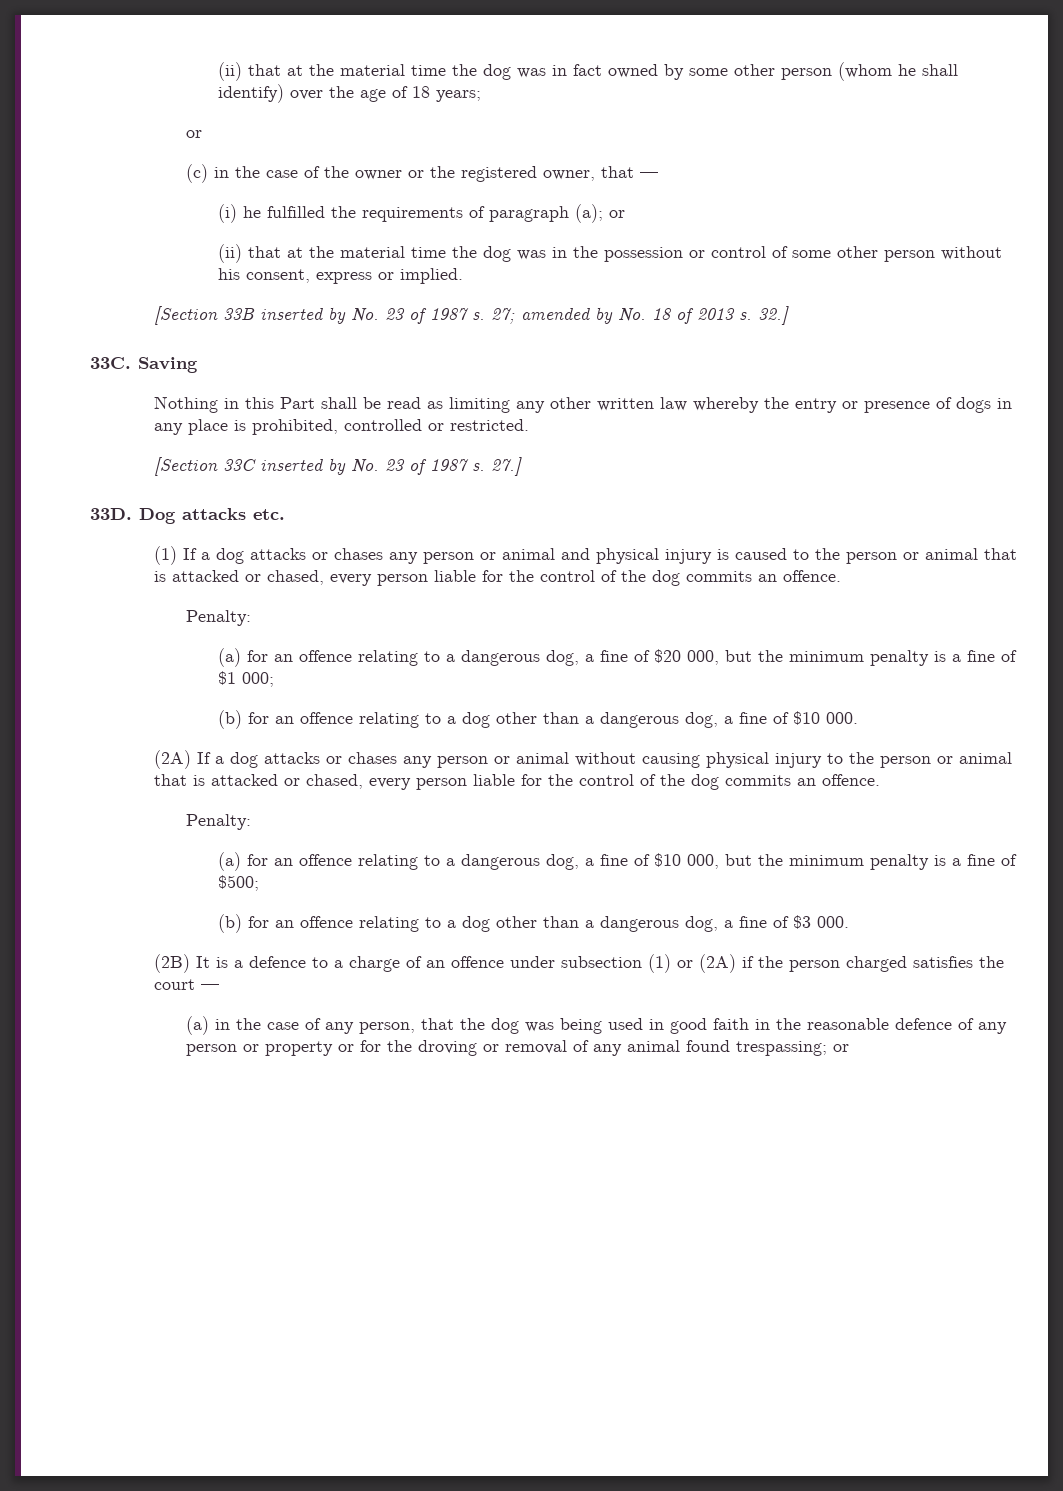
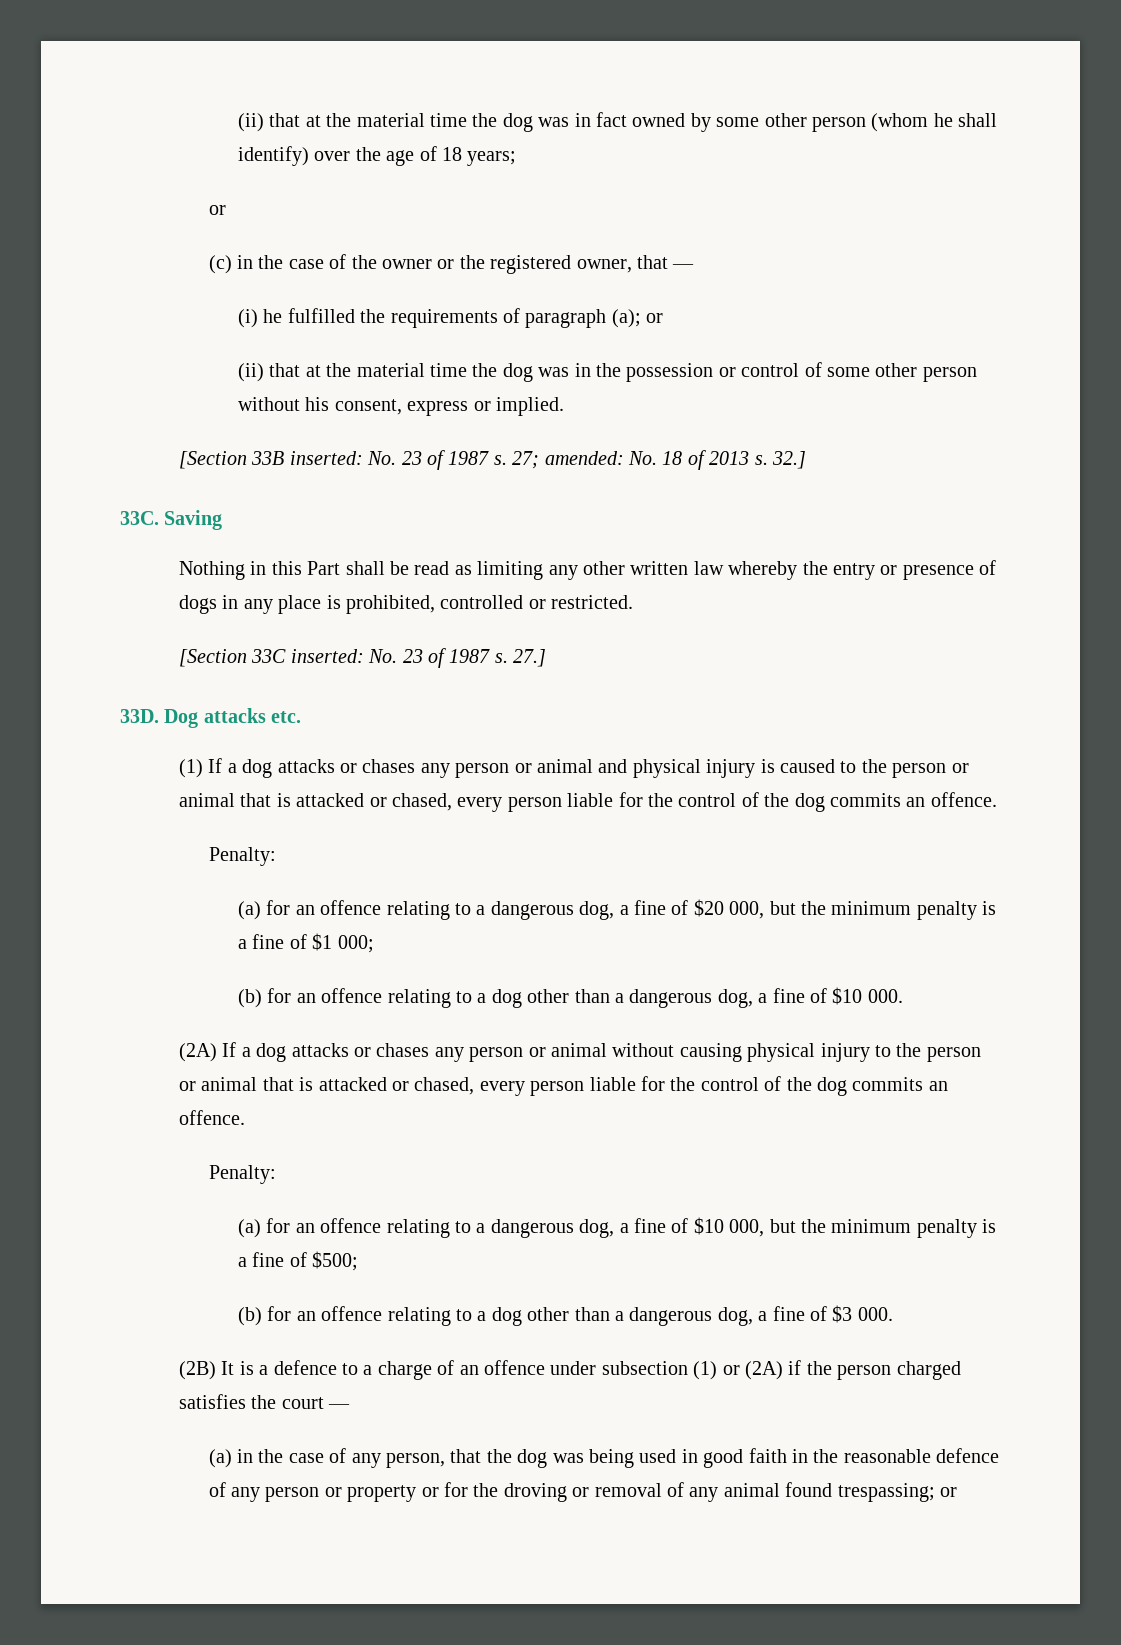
[260,307,347,324] inserted by -> [289,451,363,465] inserted:
[521,307,614,324] amended by -> [544,451,624,465] amended:
[260,458,347,475] inserted by -> [290,649,364,663] inserted:

